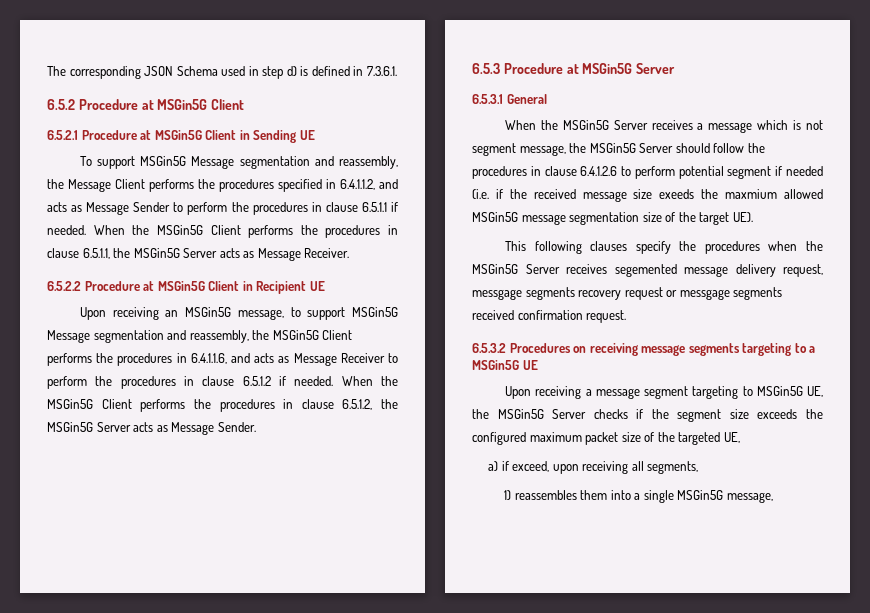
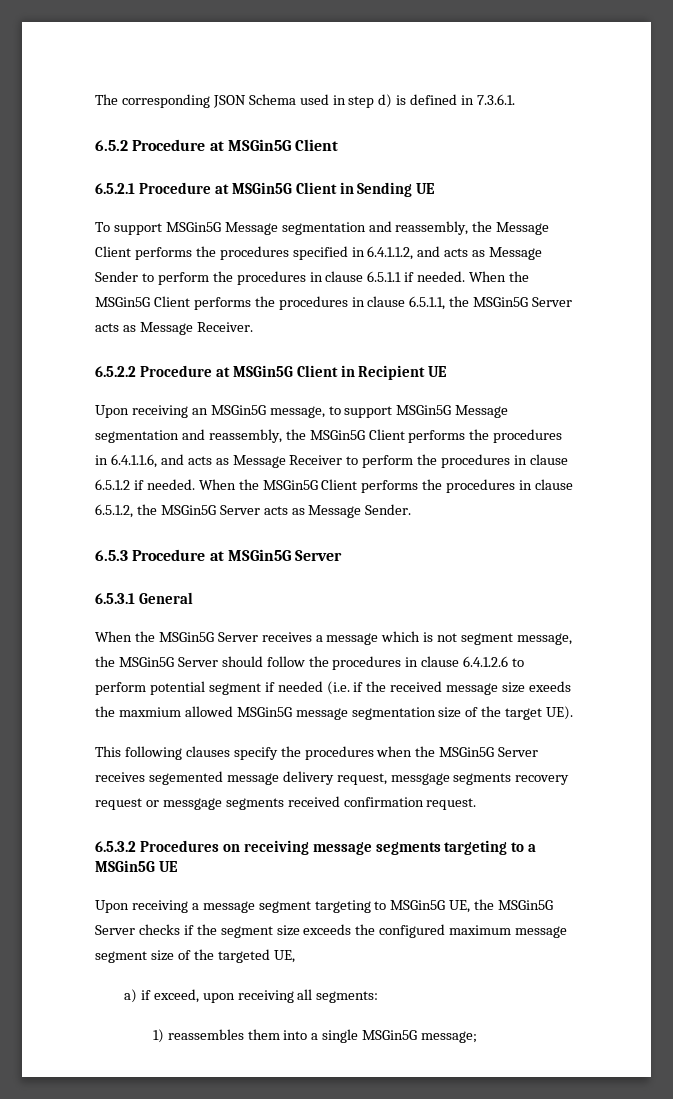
[585,432,619,445] packet -> [515,926,568,938] [95,951,147,963] message segment
[647,461,699,474] segments, -> [316,991,379,1003] segments:
[726,492,773,503] message, -> [421,1031,478,1043] message;

